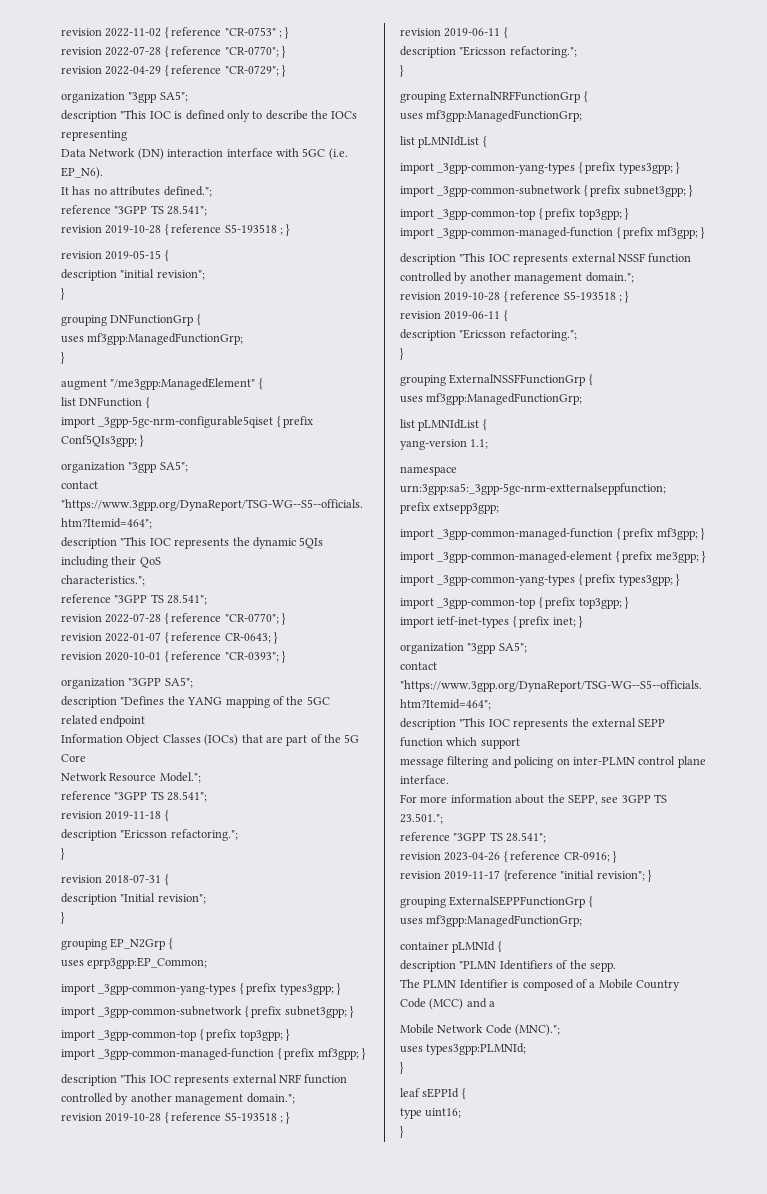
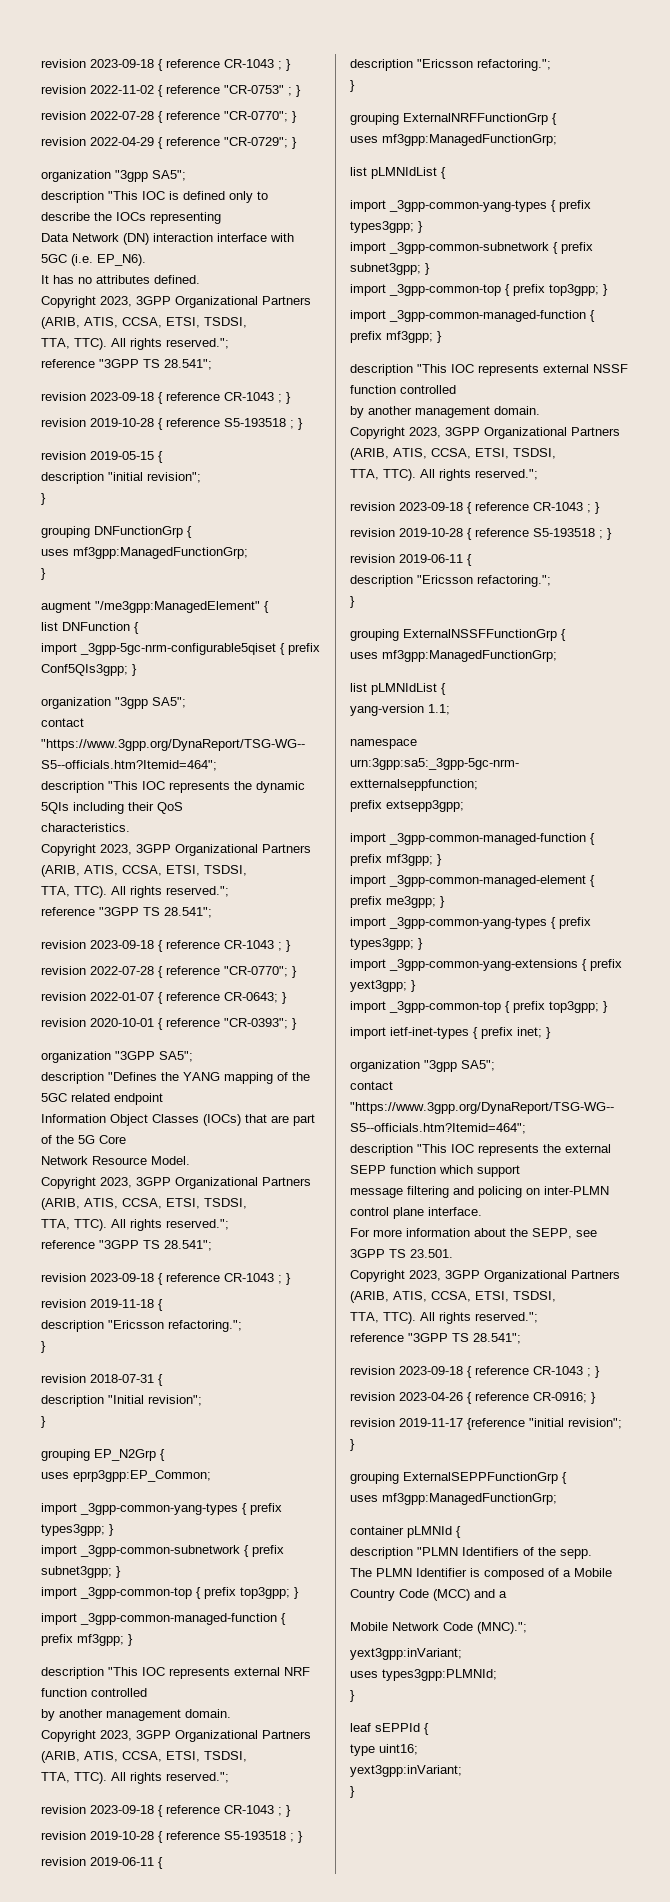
[61,28,102,36] revision -> [41,59,291,71] [41,85,86,94] revision 2023-09-18 { reference CR-1043 ; } // revision
[163,186,212,197] [61,205,208,216] defined."; // reference "3GPP TS 28.541"; -> [154,275,200,284] [41,296,311,308] [41,317,247,329] [41,338,229,350] [41,359,212,370] [41,392,291,404] defined. // Copyright 2023, 3GPP Organizational Partners (ARIB, ATIS, CCSA, ETSI, TSDSI, // TTA, TTC). All rights reserved."; // reference "3GPP TS 28.541"; // revision 2023-09-18 { reference CR-1043 ; }
[61,575,145,586] [61,594,208,605] characteristics."; // reference "3GPP TS 28.541"; -> [41,823,130,832] [41,844,311,856] [41,865,247,877] [41,886,229,898] [41,907,212,918] [41,940,291,952] characteristics. // Copyright 2023, 3GPP Organizational Partners (ARIB, ATIS, CCSA, ETSI, TSDSI, // TTA, TTC). All rights reserved."; // reference "3GPP TS 28.541"; // revision 2023-09-18 { reference CR-1043 ; }
[159,772,201,783] [61,791,208,802] Model."; // reference "3GPP TS 28.541"; -> [151,1156,190,1165] [41,1177,311,1189] [41,1198,247,1210] [41,1219,229,1231] [41,1240,212,1251] [41,1273,291,1285] Model. // Copyright 2023, 3GPP Organizational Partners (ARIB, ATIS, CCSA, ETSI, TSDSI, // TTA, TTC). All rights reserved."; // reference "3GPP TS 28.541"; // revision 2023-09-18 { reference CR-1043 ; }
[115,1093,295,1105] by another management domain."; -> [41,1709,231,1721] [41,1730,311,1742] [41,1751,247,1763] [41,1772,229,1784] [41,1805,291,1817] // by another management domain. // Copyright 2023, 3GPP Organizational Partners (ARIB, ATIS, CCSA, ETSI, TSDSI, // TTA, TTC). All rights reserved."; // revision 2023-09-18 { reference CR-1043 ; }
[454,272,634,284] by another management domain."; -> [350,406,540,418] [350,427,620,439] [350,448,556,460] [350,469,538,481] [350,502,600,514] // by another management domain. // Copyright 2023, 3GPP Organizational Partners (ARIB, ATIS, CCSA, ETSI, TSDSI, // TTA, TTC). All rights reserved."; // revision 2023-09-18 { reference CR-1043 ; }
(680, 580) none -> [350,959,622,971] [350,980,416,992] // import _3gpp-common-yang-extensions { prefix yext3gpp; }
[400,813,443,824] [400,832,547,843] 23.501."; // reference "3GPP TS 28.541"; -> [410,1249,453,1258] [350,1270,620,1282] [350,1291,556,1303] [350,1312,538,1324] [350,1333,521,1344] [350,1366,600,1378] 23.501. // Copyright 2023, 3GPP Organizational Partners (ARIB, ATIS, CCSA, ETSI, TSDSI, // TTA, TTC). All rights reserved."; // reference "3GPP TS 28.541"; // revision 2023-09-18 { reference CR-1043 ; }
(561, 1030) none -> [350,1648,462,1660] // yext3gpp:inVariant;
(462, 1113) none -> [350,1765,462,1777] // yext3gpp:inVariant;

